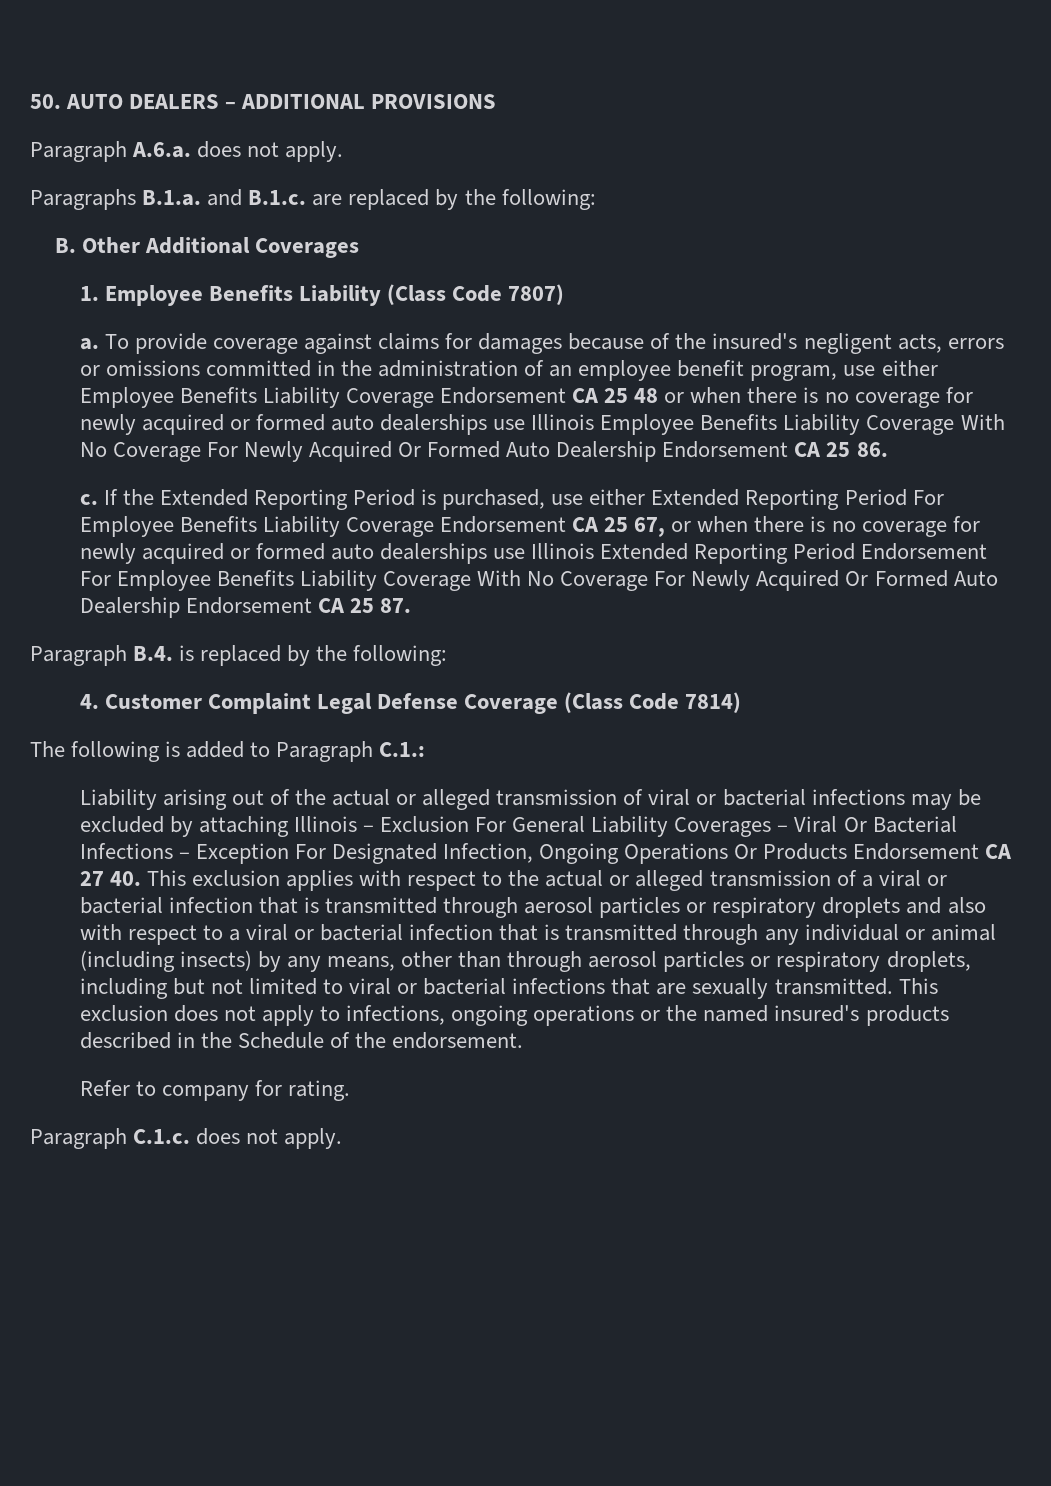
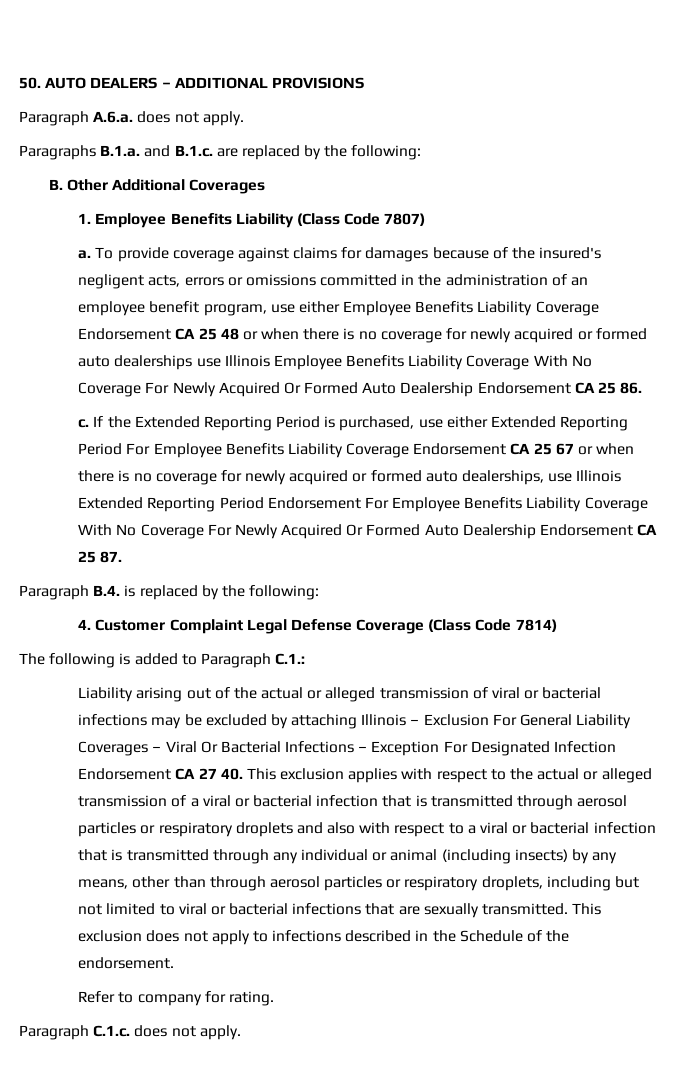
[634,517,666,537] 67, -> [555,443,574,455] 67
[379,543,487,564] dealerships -> [462,470,545,485] dealerships,
[442,843,848,864] Infection, Ongoing Operations Or Products -> [554,741,617,753] Infection
[345,1005,949,1026] infections, ongoing operations or the named insured's products -> [272,930,342,942] infections

